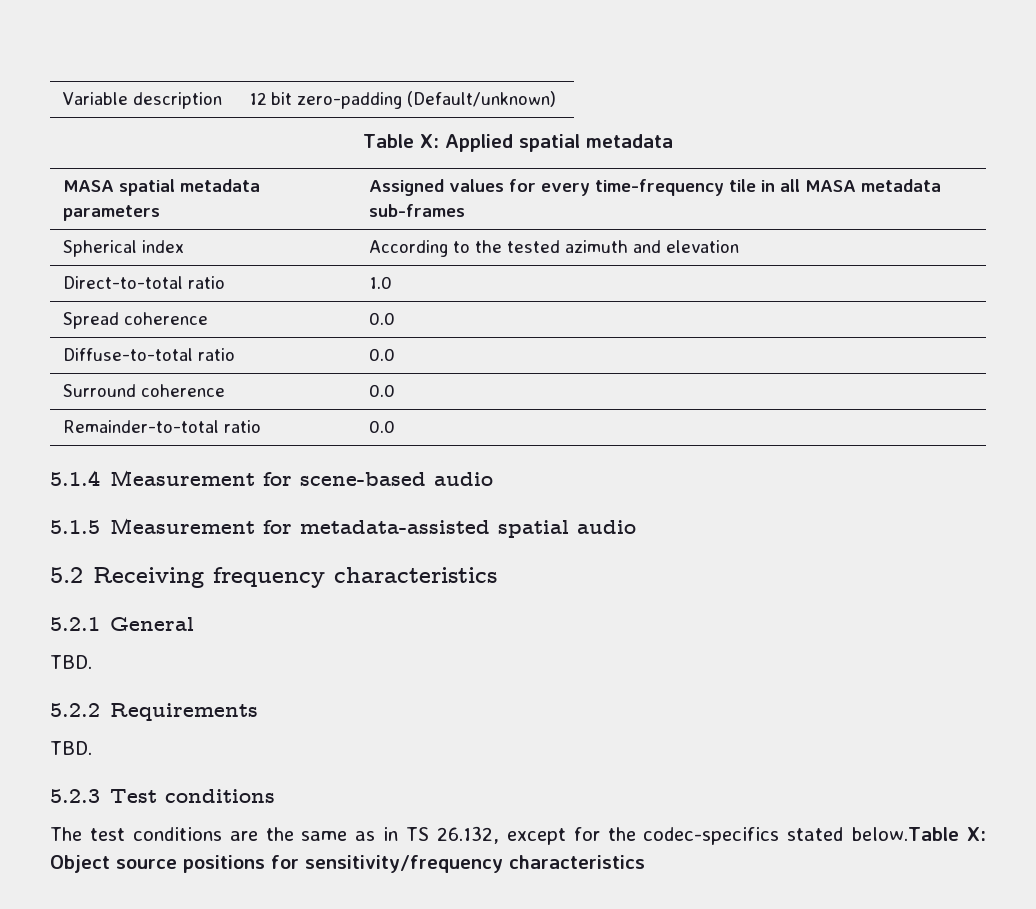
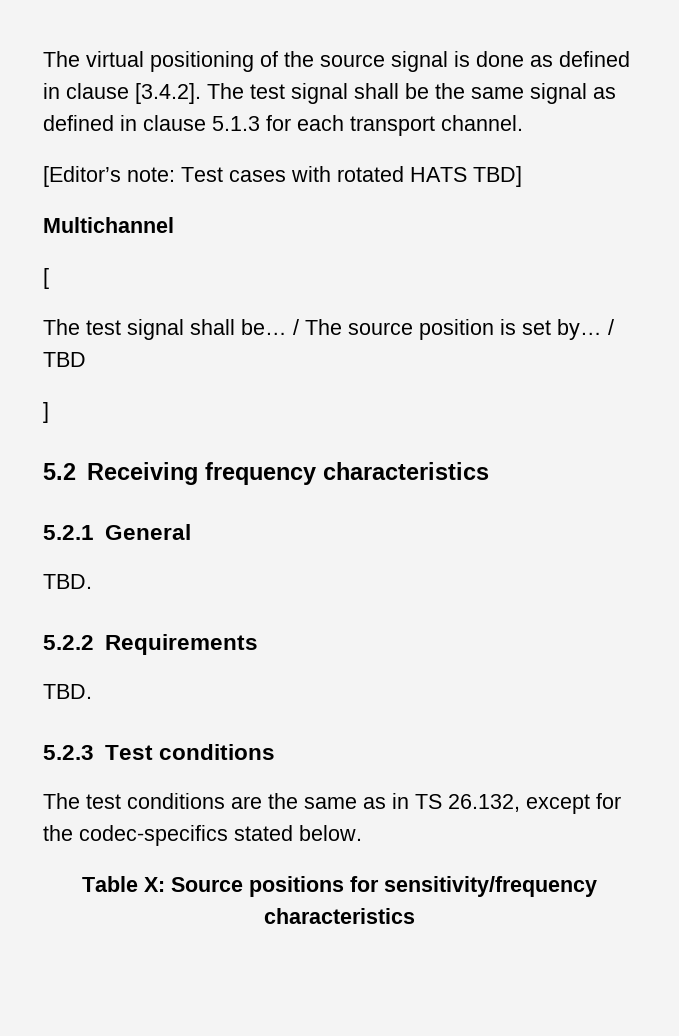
[62,92,222,109] [248,91,556,109] [363,134,673,152] [62,179,260,196] [62,205,160,221] [368,179,941,196] [368,204,465,217] [62,240,184,257] [368,240,739,257] [62,276,225,289] [368,276,392,289] [62,312,208,329] [368,312,395,325] [62,348,235,361] [368,348,395,361] [62,384,225,397] [368,384,395,397] [62,420,261,433] [368,420,395,433] [50,470,494,486] [50,518,637,538] Variable description | 12 bit zero-padding (Default/unknown) // Table X: Applied spatial metadata // MASA spatial metadata parameters | Assigned values for every time-frequency tile in all MASA metadata sub-frames // Spherical index | According to the tested azimuth and elevation // Direct-to-total ratio | 1.0 // Spread coherence | 0.0 // Diffuse-to-total ratio | 0.0 // Surround coherence | 0.0 // Remainder-to-total ratio | 0.0 // 5.1.4 Measurement for scene-based audio // 5.1.5 Measurement for metadata-assisted spatial audio -> [43,51,630,72] [43,83,616,104] [43,115,523,136] [43,166,522,187] [43,217,174,233] [43,268,49,289] [43,319,614,340] [43,352,86,367] [43,402,49,423] The virtual positioning of the source signal is done as defined in clause [3.4.2]. The test signal shall be the same signal as defined in clause 5.1.3 for each transport channel. // [Editor’s note: Test cases with rotated HATS TBD] // Multichannel // [ // The test signal shall be… / The source position is set by… / TBD // ]
[851,827,986,841] [50,855,177,873] below.Table X: Object source -> [299,825,362,841] [82,876,243,892] below. // Table X: Source

